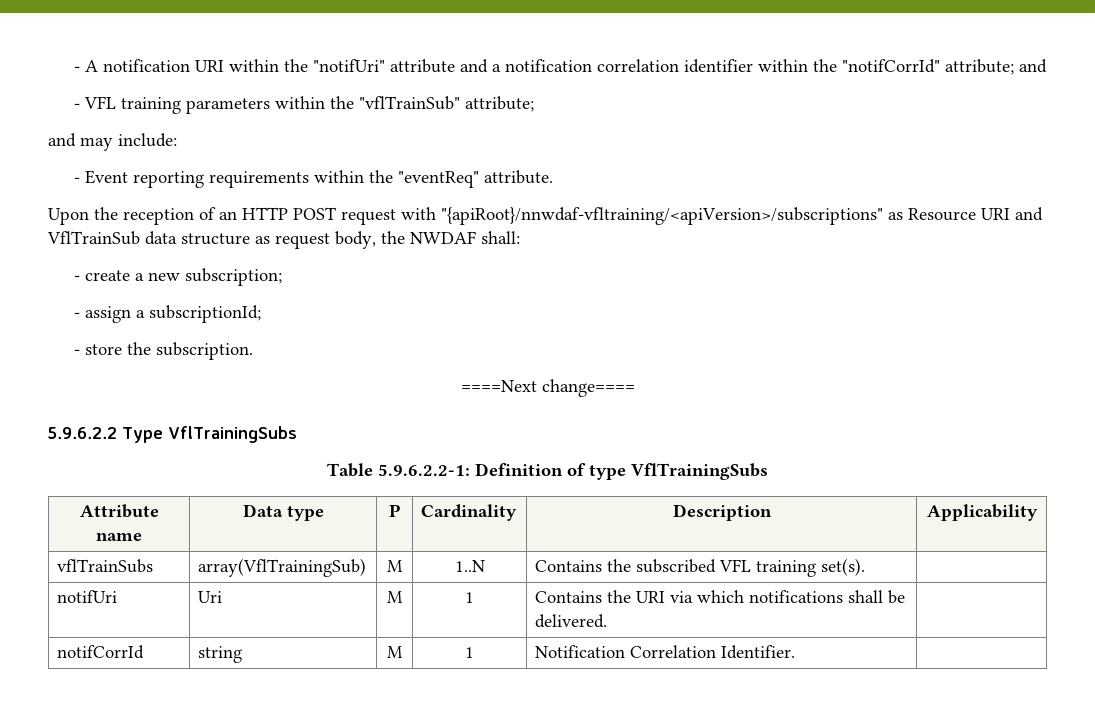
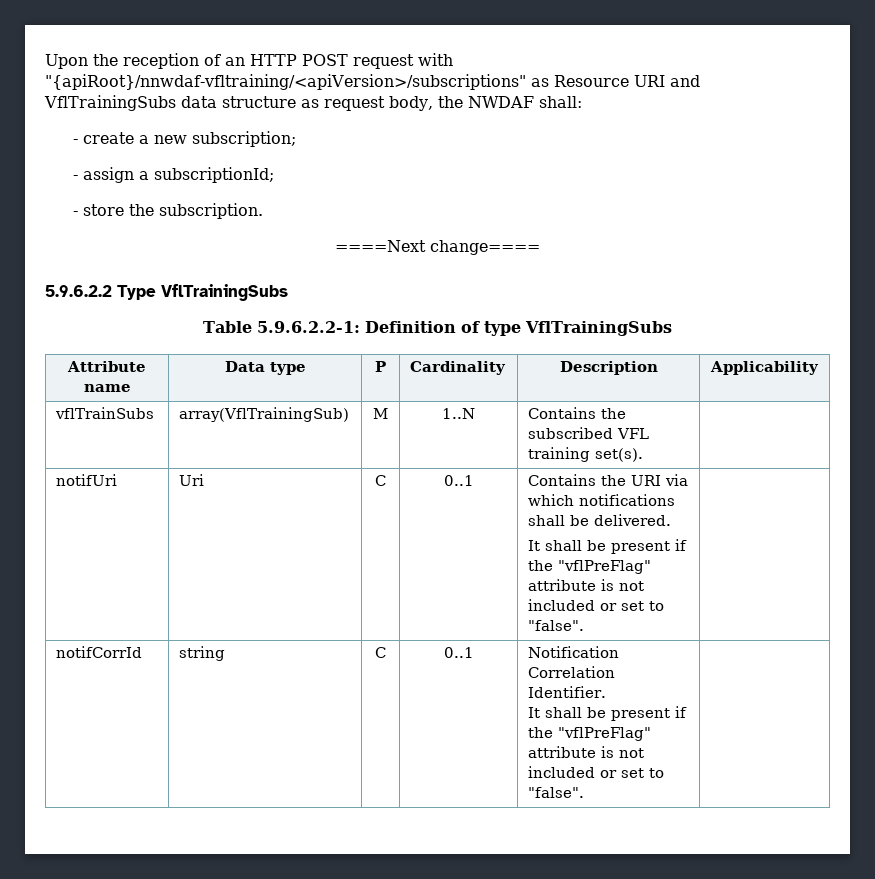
[73,59,1047,75] [73,96,534,114] [48,133,177,151] [73,170,553,188] - A notification URI within the "notifUri" attribute and a notification correlation identifier within the "notifCorrId" attribute; and // - VFL training parameters within the "vflTrainSub" attribute; // and may include: // - Event reporting requirements within the "eventReq" attribute. // -> (45, 61) none
[47,231,140,245] VflTrainSub -> [44,95,176,111] VflTrainingSubs
[386,591,403,603] [465,592,474,603] M | 1 -> [375,475,386,486] [443,475,474,486] C | 0..1
(608, 621) none -> [527,539,687,554] [527,560,651,574] [527,579,644,591] [527,599,664,611] [527,620,584,631] // It shall be present if the "vflPreFlag" attribute is not included or set to "false".
[386,646,403,658] [465,647,474,658] M | 1 -> [375,647,386,658] [443,647,474,658] C | 0..1
(796, 652) none -> [527,706,687,721] [527,727,651,741] [527,746,644,758] [527,766,664,778] [527,787,584,798] // It shall be present if the "vflPreFlag" attribute is not included or set to "false".

